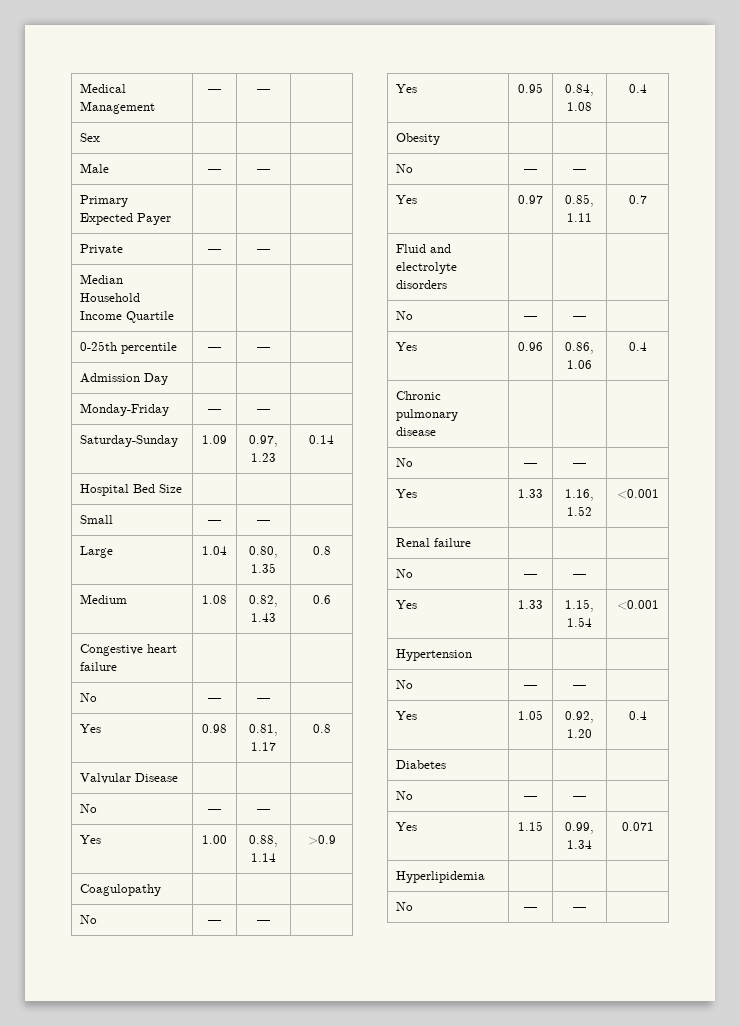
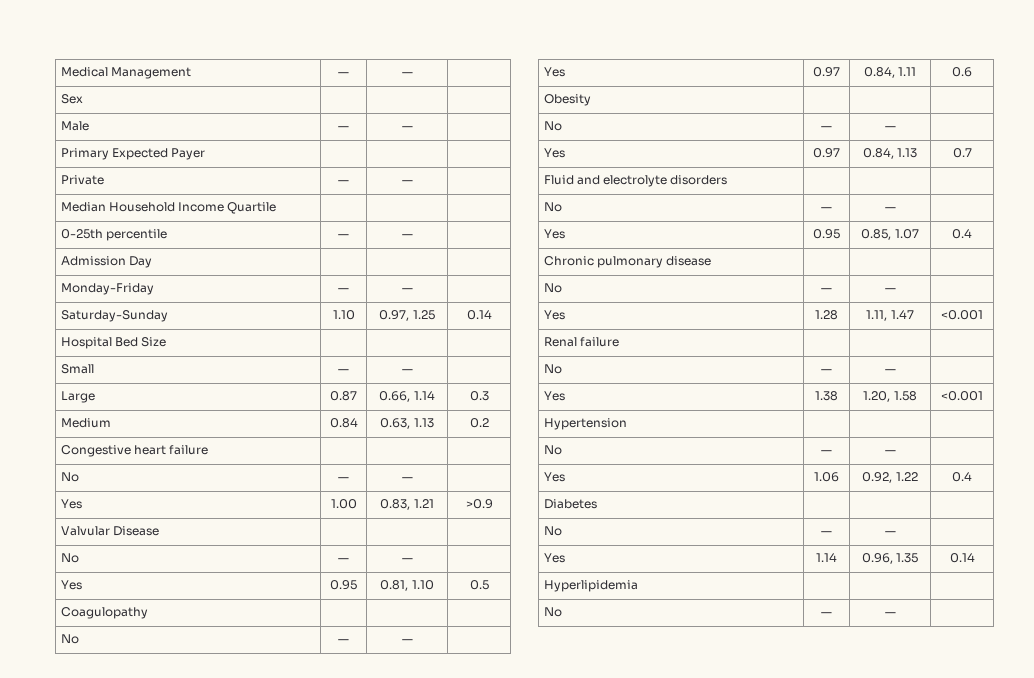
[202,435,227,444] 1.09 -> [332,310,355,320] 1.10
[251,453,276,462] 1.23 -> [412,310,435,320] 1.25
[202,546,227,555] [249,546,278,558] [251,563,276,573] [312,546,331,555] [80,594,128,604] [202,595,227,604] [249,595,278,607] [251,613,276,622] [312,595,331,604] 1.04 | 0.80, 1.35 | 0.8 // Medium | 1.08 | 0.82, 1.43 | 0.6 -> [330,391,357,401] [379,391,435,402] [469,391,489,401] [60,418,111,428] [329,418,358,428] [380,418,434,429] [469,418,489,428] 0.87 | 0.66, 1.14 | 0.3 // Medium | 0.84 | 0.63, 1.13 | 0.2
[202,724,227,733] [249,724,278,736] [251,742,276,751] [312,724,331,733] 0.98 | 0.81, 1.17 | 0.8 -> [330,499,357,509] [380,499,434,510] [465,499,493,509] 1.00 | 0.83, 1.21 | >0.9
[202,835,227,844] [249,835,278,847] [251,853,276,862] [307,835,336,845] 1.00 | 0.88, 1.14 | >0.9 -> [330,580,357,590] [380,580,434,591] [469,580,489,590] 0.95 | 0.81, 1.10 | 0.5
[518,83,543,93] [565,84,594,96] [567,102,592,111] [628,84,647,93] 0.95 | 0.84, 1.08 | 0.4 -> [813,67,840,77] [863,67,917,78] [952,67,972,77] 0.97 | 0.84, 1.11 | 0.6
[565,194,594,207] [567,213,592,222] 0.85, 1.11 -> [862,148,918,159] 0.84, 1.13
[518,342,543,351] [565,342,594,354] [567,360,592,369] 0.96 | 0.86, 1.06 -> [813,229,840,239] [861,229,919,240] 0.95 | 0.85, 1.07
[518,489,543,498] [565,489,594,501] [567,506,592,516] 1.33 | 1.16, 1.52 -> [815,310,838,320] [866,310,914,321] 1.28 | 1.11, 1.47
[518,600,543,609] [565,599,594,612] [567,617,592,627] 1.33 | 1.15, 1.54 -> [815,391,838,401] [863,391,917,402] 1.38 | 1.20, 1.58
[518,710,543,720] 1.05 -> [814,472,839,482] 1.06
[567,729,592,738] 1.20 -> [895,472,918,481] 1.22
[518,821,543,831] [565,822,594,834] [567,840,592,849] [621,822,654,831] 1.15 | 0.99, 1.34 | 0.071 -> [816,553,837,562] [861,553,919,564] [949,553,975,563] 1.14 | 0.96, 1.35 | 0.14

